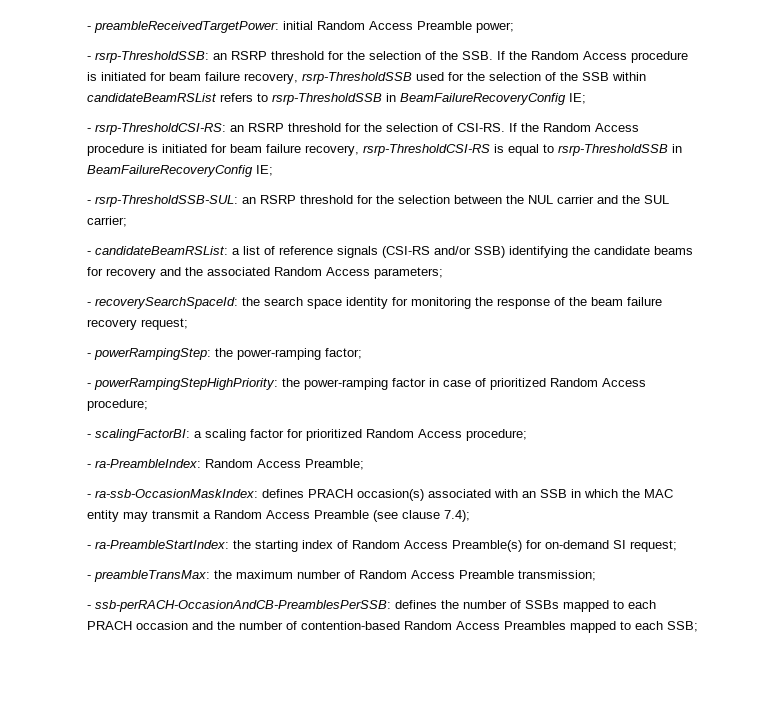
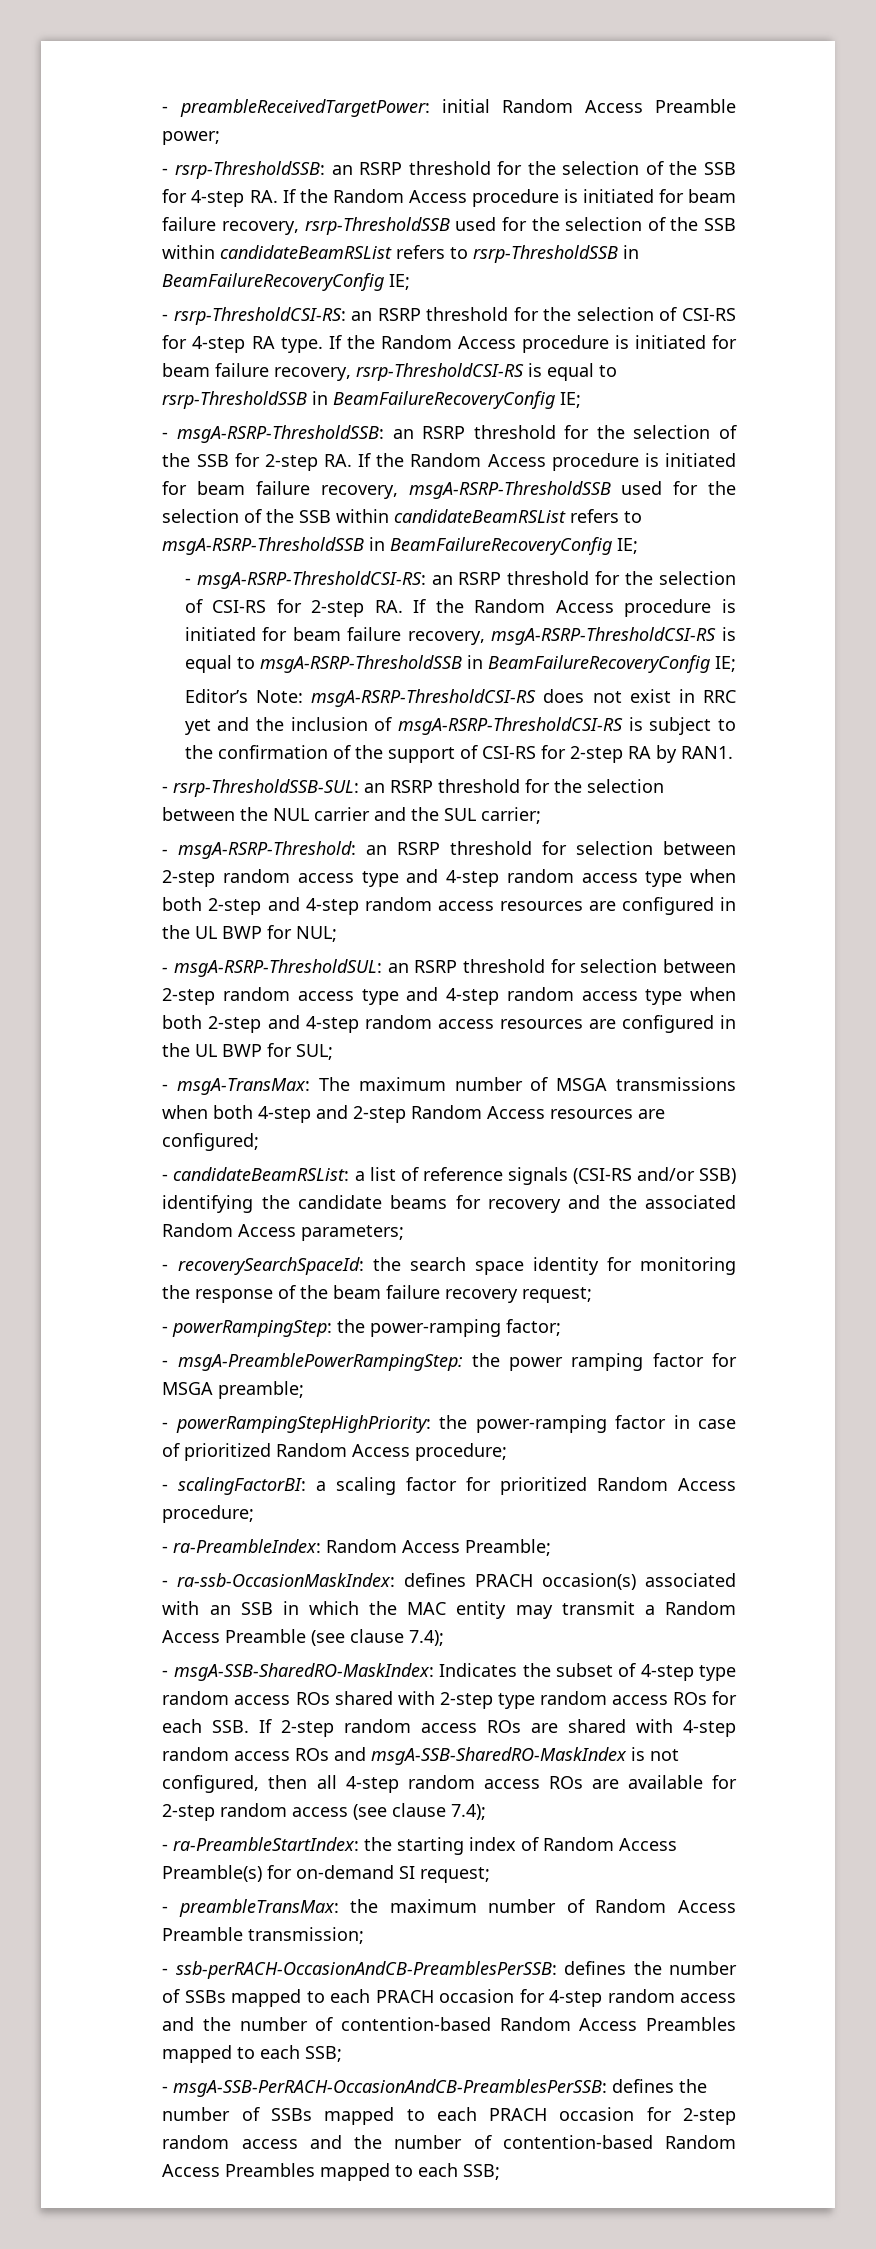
[462,51,494,60] SSB. -> [704,162,737,175] [162,189,278,207] SSB for 4-step RA.
[457,123,506,132] CSI-RS. -> [682,308,737,321] [162,335,323,353] CSI-RS for 4-step RA type.
(274, 170) none -> [162,425,738,443] [162,453,737,471] [162,481,736,499] [162,509,643,523] [162,537,639,555] [184,571,737,589] [184,599,736,617] [184,627,736,645] [184,655,736,673] [184,689,736,707] [184,717,736,735] [184,745,733,763] // - msgA-RSRP-ThresholdSSB: an RSRP threshold for the selection of the SSB for 2-step RA. If the Random Access procedure is initiated for beam failure recovery, msgA-RSRP-ThresholdSSB used for the selection of the SSB within candidateBeamRSList refers to msgA-RSRP-ThresholdSSB in BeamFailureRecoveryConfig IE; // - msgA-RSRP-ThresholdCSI-RS: an RSRP threshold for the selection of CSI-RS for 2-step RA. If the Random Access procedure is initiated for beam failure recovery, msgA-RSRP-ThresholdCSI-RS is equal to msgA-RSRP-ThresholdSSB in BeamFailureRecoveryConfig IE; // Editor’s Note: msgA-RSRP-ThresholdCSI-RS does not exist in RRC yet and the inclusion of msgA-RSRP-ThresholdCSI-RS is subject to the confirmation of the support of CSI-RS for 2-step RA by RAN1.
(128, 221) none -> [162,841,736,859] [162,869,736,887] [162,897,736,915] [162,925,338,942] [162,959,736,977] [162,987,736,1005] [162,1015,736,1033] [162,1043,334,1060] [162,1077,737,1095] [162,1105,666,1123] [162,1133,260,1151] // - msgA-RSRP-Threshold: an RSRP threshold for selection between 2-step random access type and 4-step random access type when both 2-step and 4-step random access resources are configured in the UL BWP for NUL; // - msgA-RSRP-ThresholdSUL: an RSRP threshold for selection between 2-step random access type and 4-step random access type when both 2-step and 4-step random access resources are configured in the UL BWP for SUL; // - msgA-TransMax: The maximum number of MSGA transmissions when both 4-step and 2-step Random Access resources are configured;
(363, 353) none -> [162,1353,738,1371] [162,1381,305,1399] // - msgA-PreamblePowerRampingStep: the power ramping factor for MSGA preamble;
(471, 516) none -> [162,1663,736,1681] [162,1691,737,1709] [162,1719,736,1737] [162,1747,680,1765] [162,1775,737,1793] [162,1803,487,1821] // - msgA-SSB-SharedRO-MaskIndex: Indicates the subset of 4-step type random access ROs shared with 2-step type random access ROs for each SSB. If 2-step random access ROs are shared with 4-step random access ROs and msgA-SSB-SharedRO-MaskIndex is not configured, then all 4-step random access ROs are available for 2-step random access (see clause 7.4);
(189, 625) none -> [519,1989,736,2007] for 4-step random access
(699, 626) none -> [162,2079,708,2097] [162,2107,736,2125] [162,2135,736,2149] [162,2163,501,2181] // - msgA-SSB-PerRACH-OccasionAndCB-PreamblesPerSSB: defines the number of SSBs mapped to each PRACH occasion for 2-step random access and the number of contention-based Random Access Preambles mapped to each SSB;

